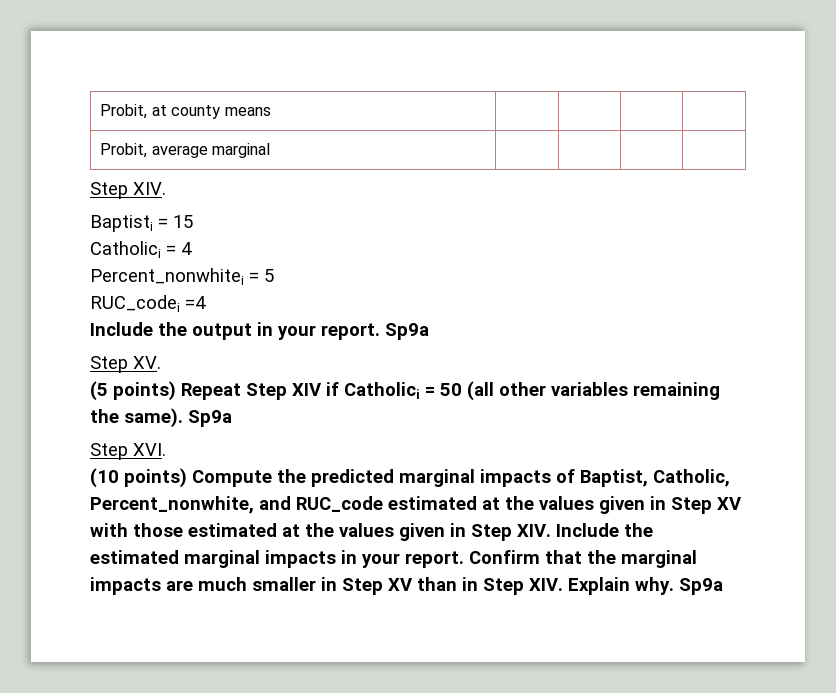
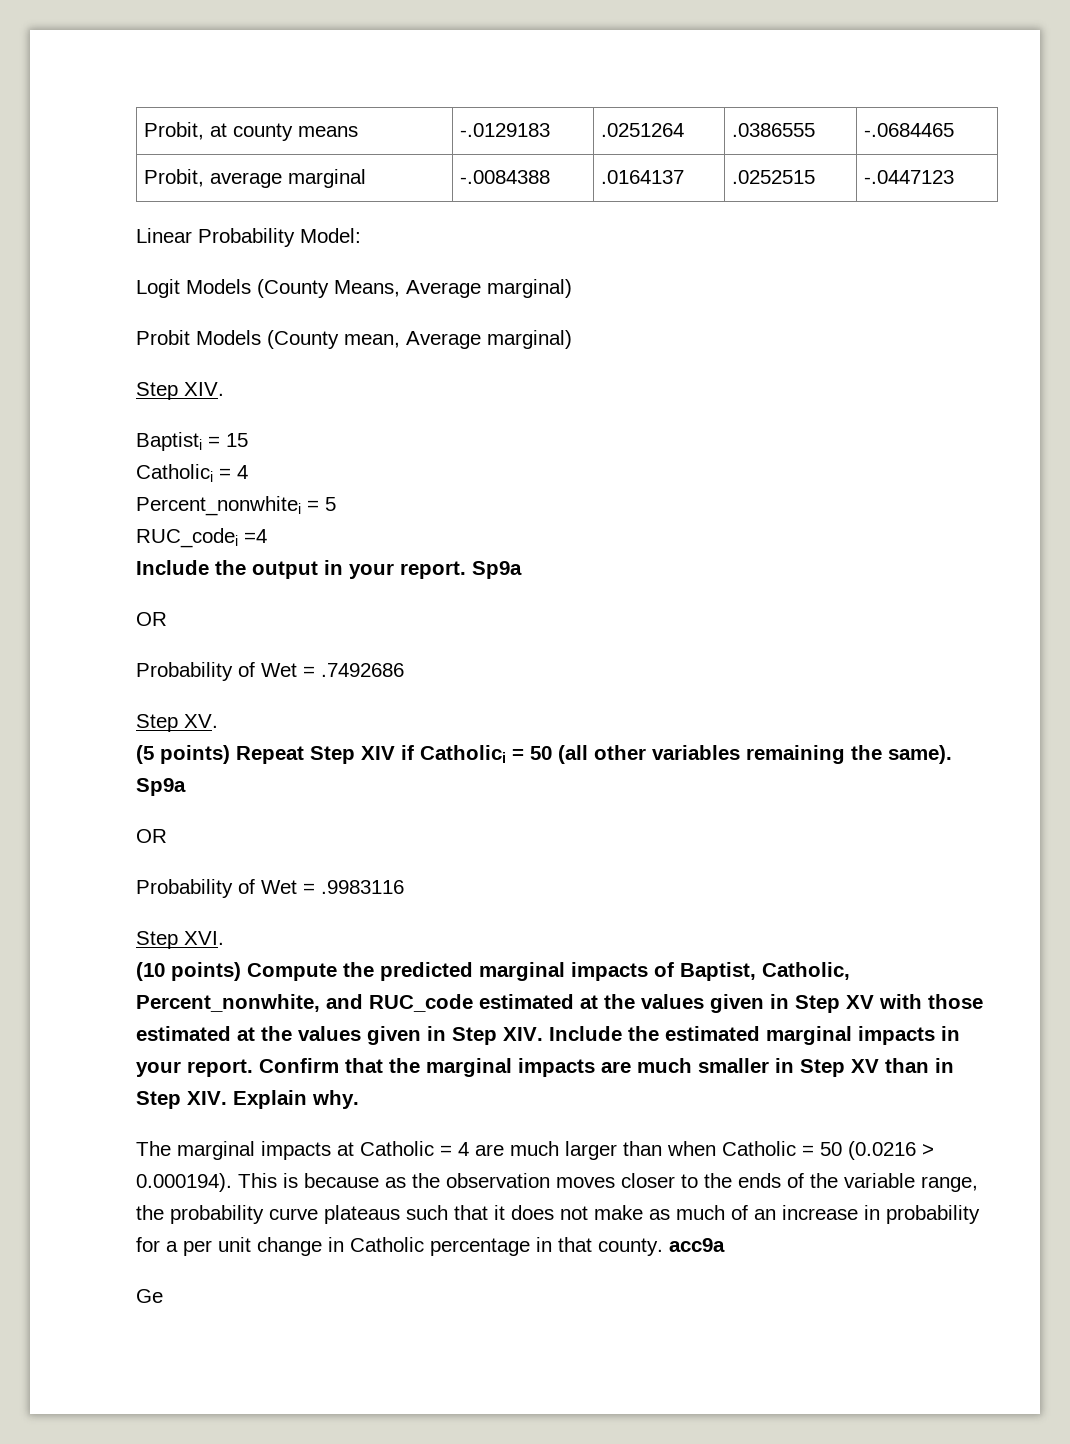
(271, 111) | | | -> [460,123,551,137] [601,123,685,137] [732,123,816,137] [864,123,955,137] -.0129183 | .0251264 | .0386555 | -.0684465
(271, 150) | | | -> [460,170,551,184] [601,170,685,184] [732,170,816,184] [864,170,955,184] [136,228,361,247] [136,279,572,298] [136,330,572,349] -.0084388 | .0164137 | .0252515 | -.0447123 // Linear Probability Model: // Logit Models (County Means, Average marginal) // Probit Models (County mean, Average marginal)
(429, 331) none -> [136,612,167,626] [136,662,404,681] // OR // Probability of Wet = .7492686
(232, 418) none -> [136,829,167,843] [136,879,404,898] // OR // Probability of Wet = .9983116
[679,578,723,595] Sp9a -> [136,1141,934,1160] [136,1173,978,1192] [136,1205,980,1224] [136,1237,725,1256] [136,1289,163,1303] // The marginal impacts at Catholic = 4 are much larger than when Catholic = 50 (0.0216 > 0.000194). This is because as the observation moves closer to the ends of the variable range, the probability curve plateaus such that it does not make as much of an increase in probability for a per unit change in Catholic percentage in that county. acc9a // Ge

